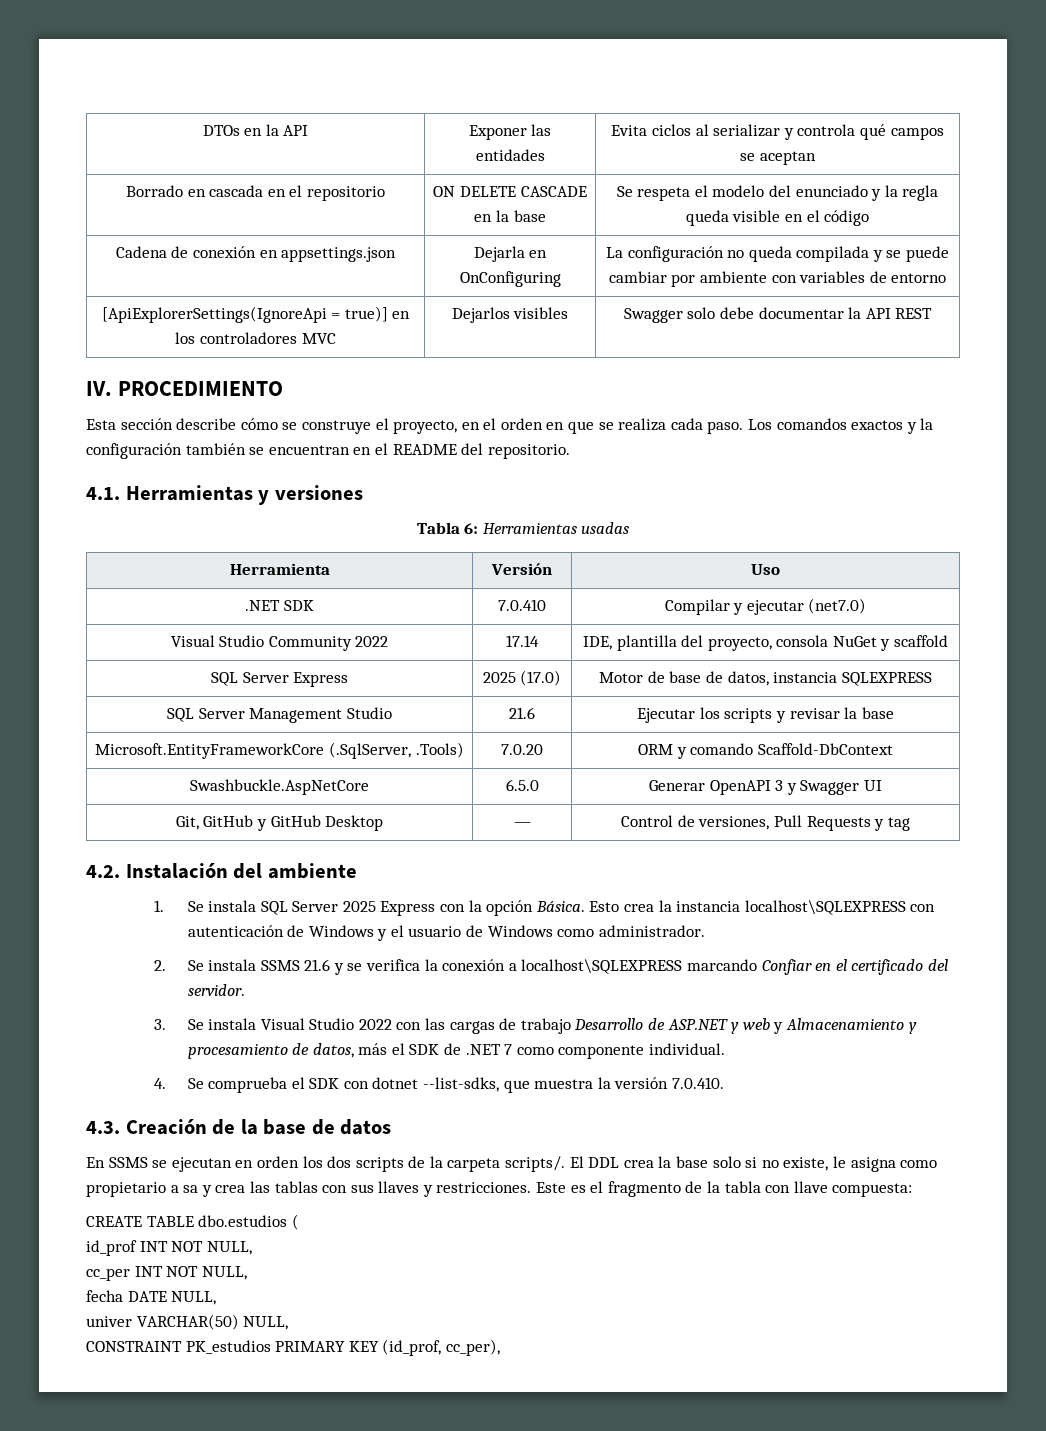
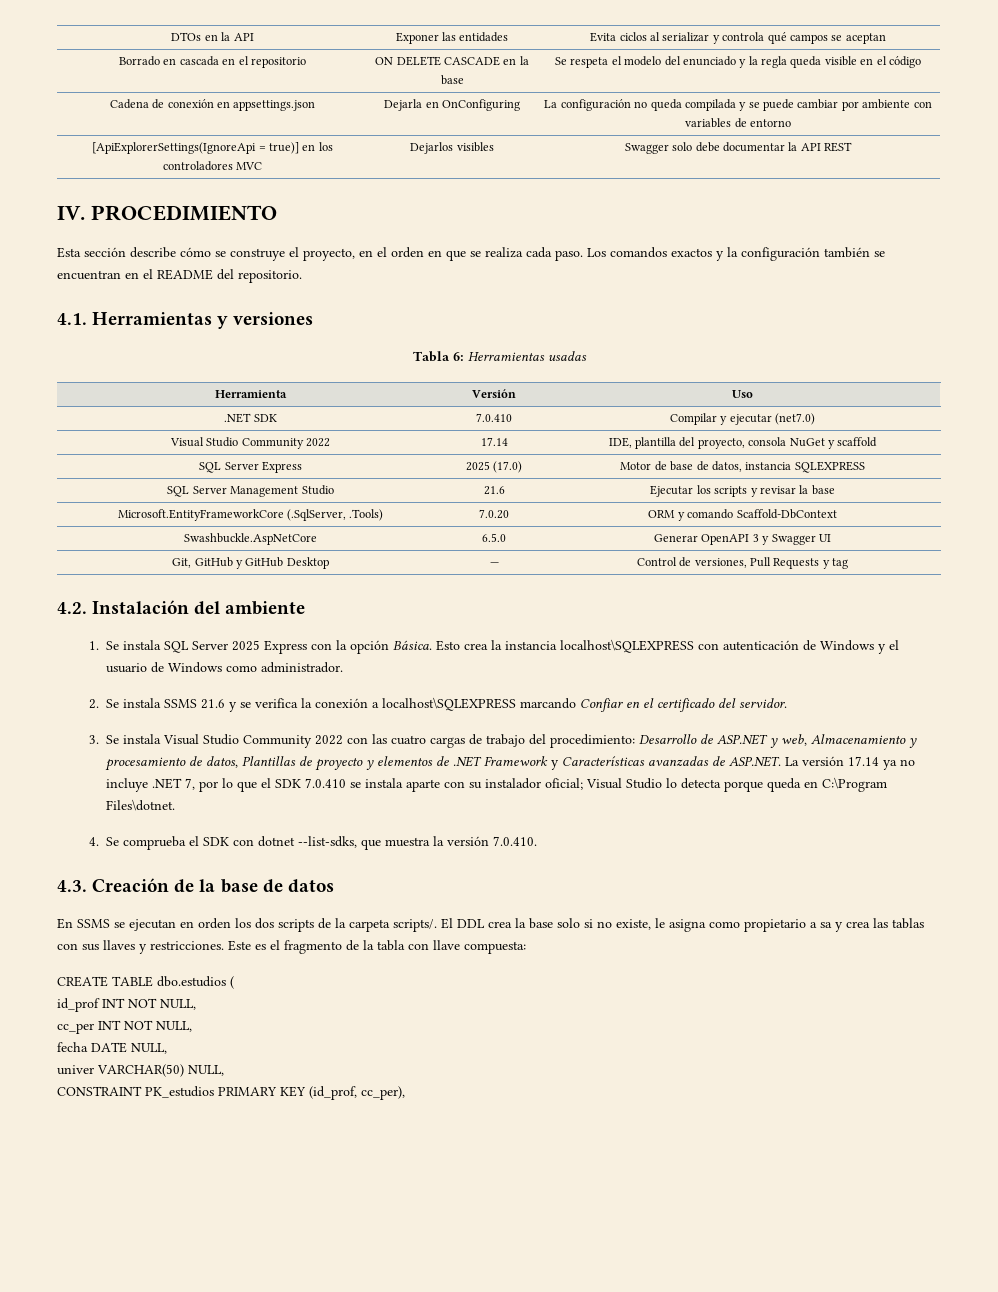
(355, 1024) none -> [243,735,313,748] Community
(446, 1024) none -> [391,735,427,745] cuatro
(571, 1026) none -> [529,734,636,748] del procedimiento:
[742,1018,784,1034] web y -> [781,734,808,746] web,
[358,1043,726,1059] más el SDK de .NET 7 como componente individual. -> [242,756,916,771] [106,777,888,792] [106,799,176,811] Plantillas de proyecto y elementos de .NET Framework y Características avanzadas de ASP.NET. La versión 17.14 ya no incluye .NET 7, por lo que el SDK 7.0.410 se instala aparte con su instalador oficial; Visual Studio lo detecta porque queda en C:\Program Files\dotnet.

